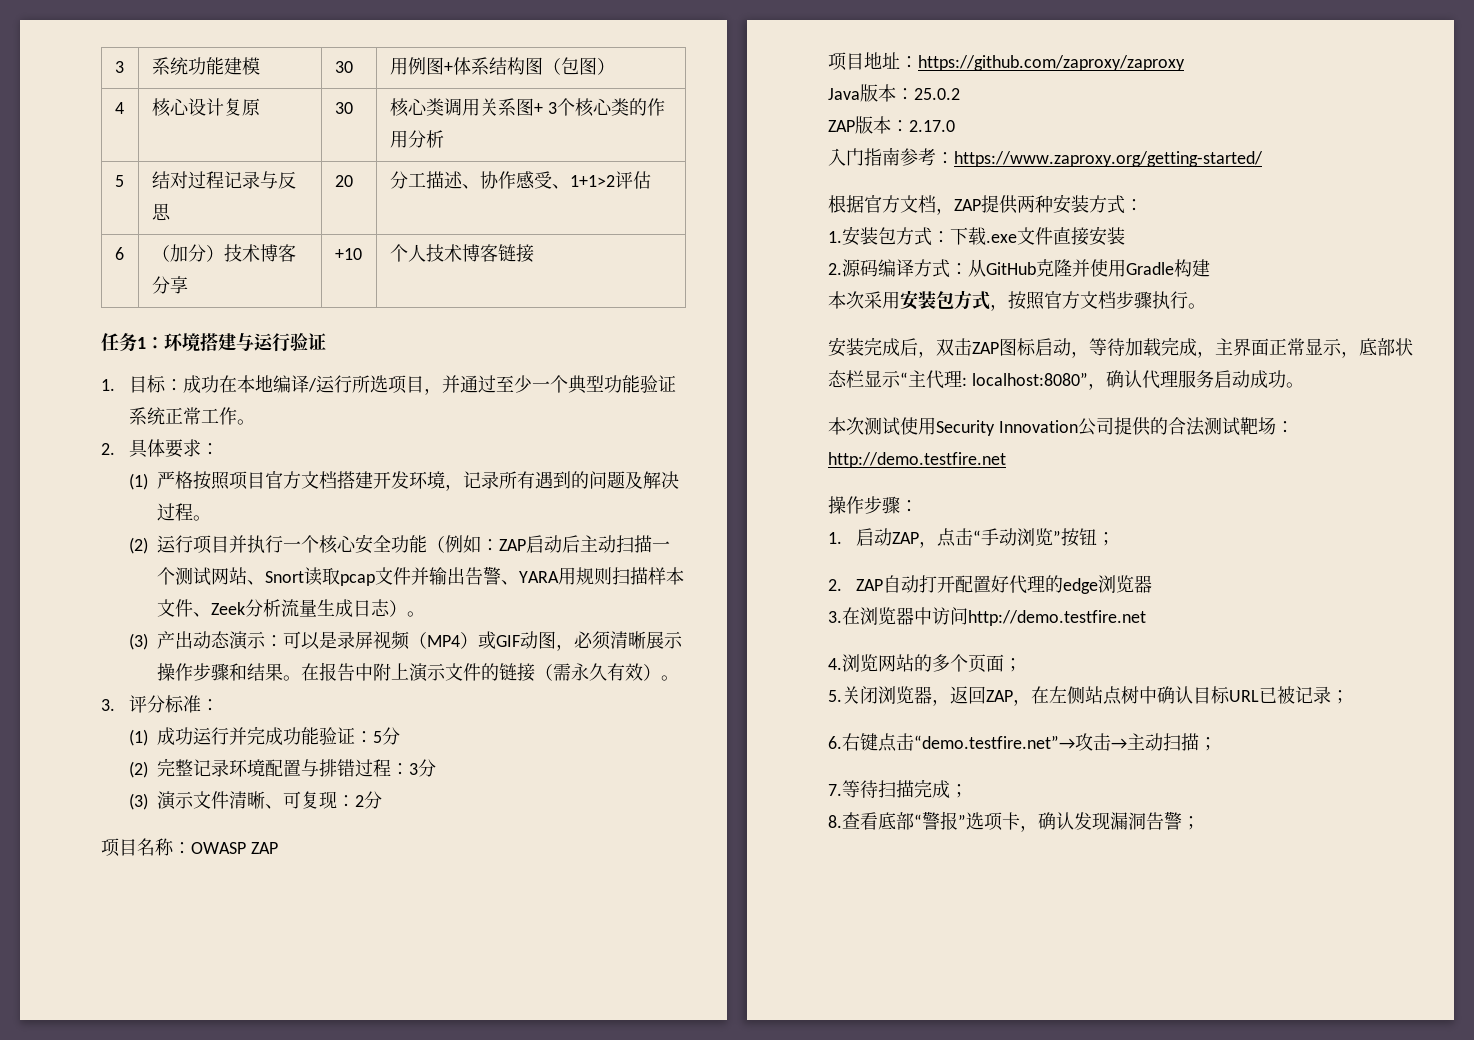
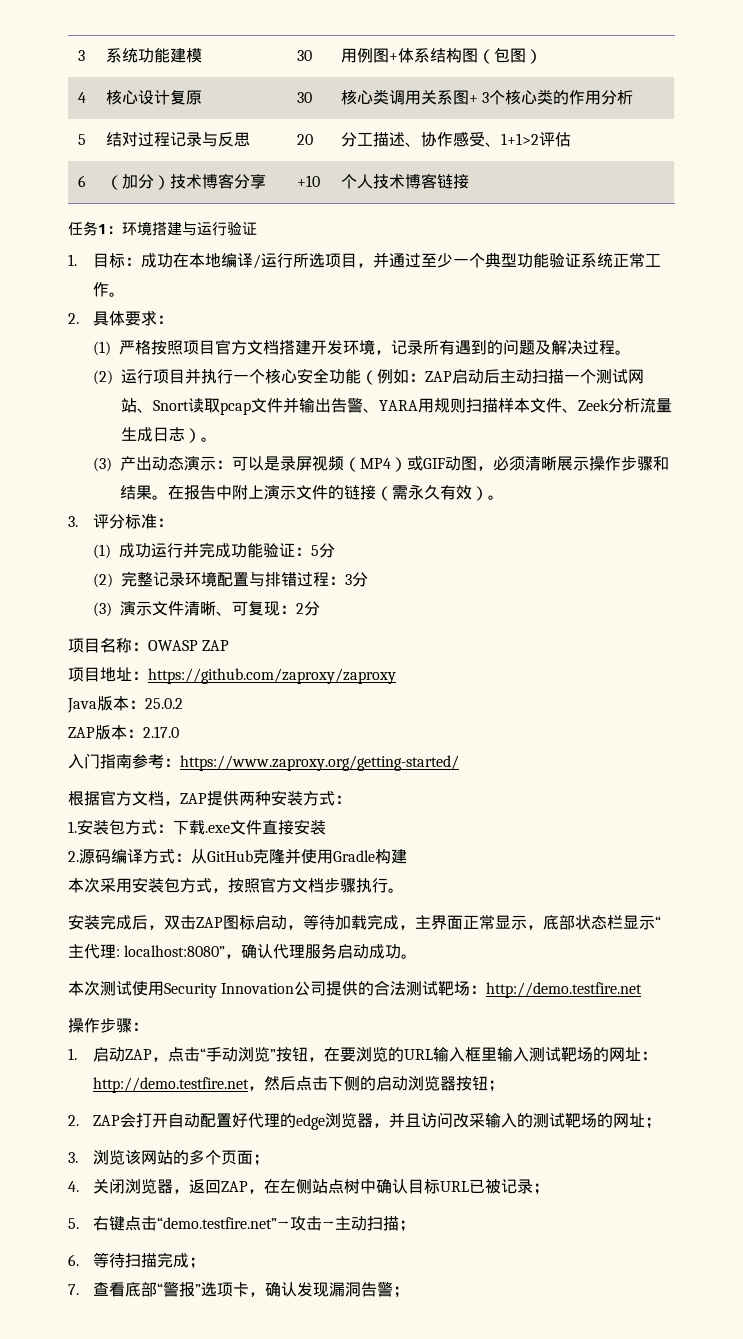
(1098, 537) none -> [308,1046,658,1062] [93,1075,489,1093] ，在要浏览的URL输入框里输入测试靶场的网址：http://demo.testfire.net，然后点击下侧的启动浏览器按钮
[883,575,956,593] 自动打开 -> [120,1112,201,1128] 会打开自动
[828,607,1146,626] [828,654,878,672] // 3.在浏览器中访问http://demo.testfire.net // 4.浏览 -> [373,1112,662,1129] [68,1149,142,1165] ，并且访问改采输入的测试靶场的网址； // 3.浏览该
[828,690,842,702] 5. -> [68,1181,79,1192] 4.
[828,736,842,749] 6. -> [68,1218,79,1229] 5.
[828,784,842,796] 7. -> [68,1254,79,1266] 6.
[828,815,842,828] 8. -> [68,1284,79,1295] 7.

